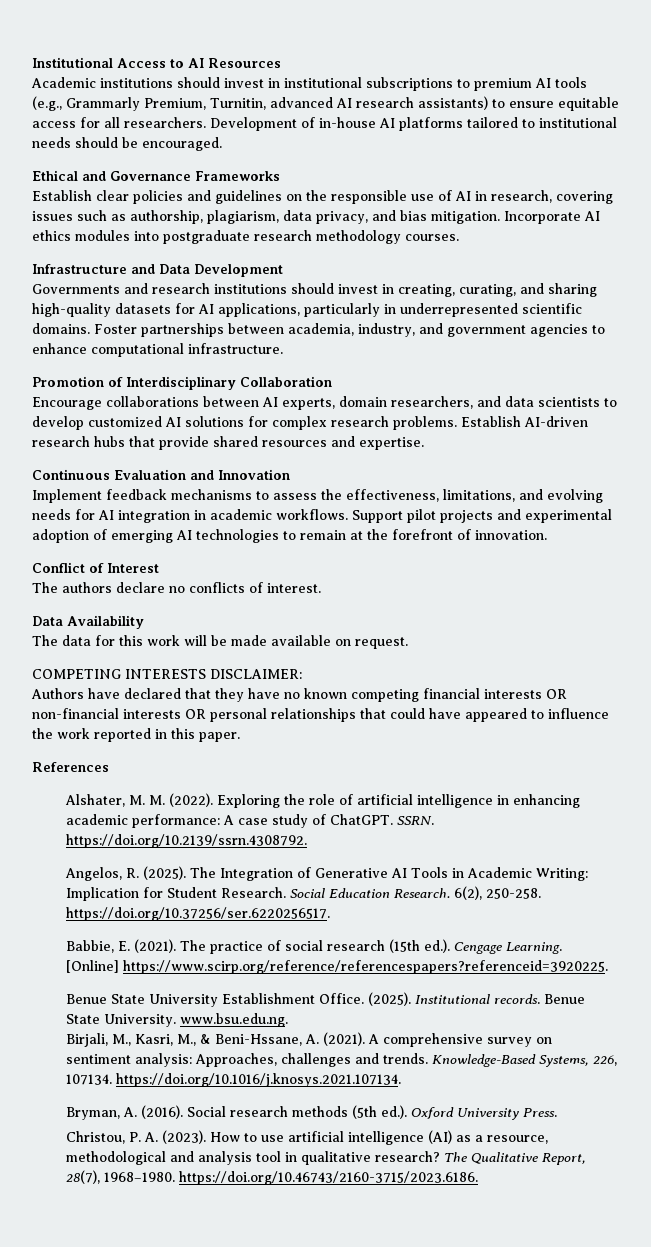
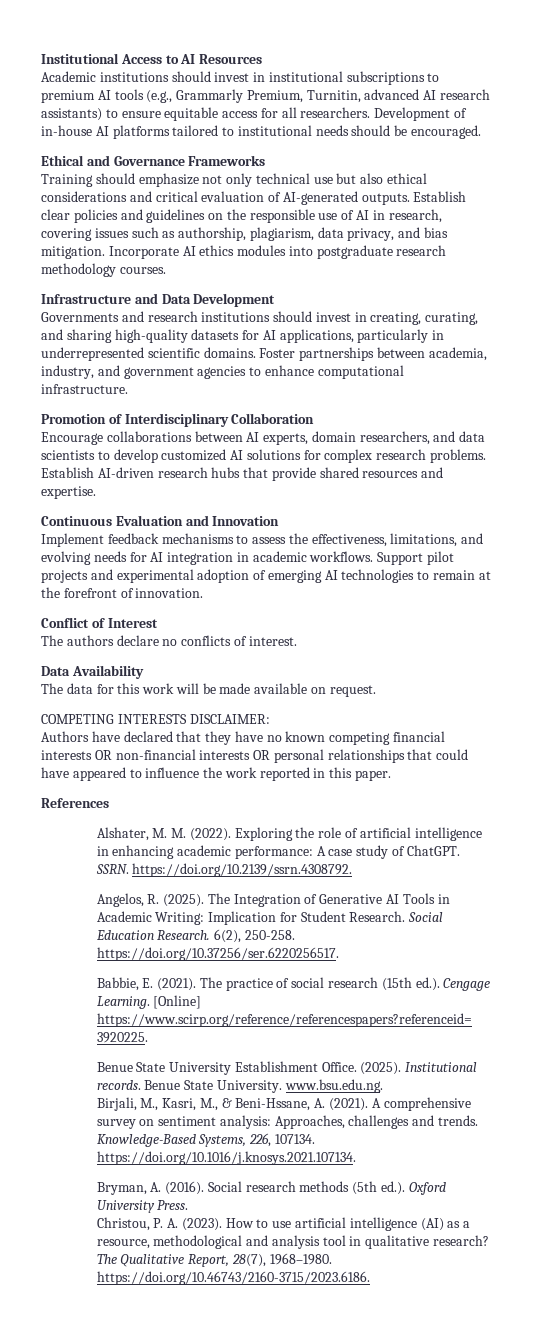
(280, 176) none -> [41,173,428,187] [41,191,410,205] Training should emphasize not only technical use but also ethical considerations and critical evaluation of AI-generated outputs.

